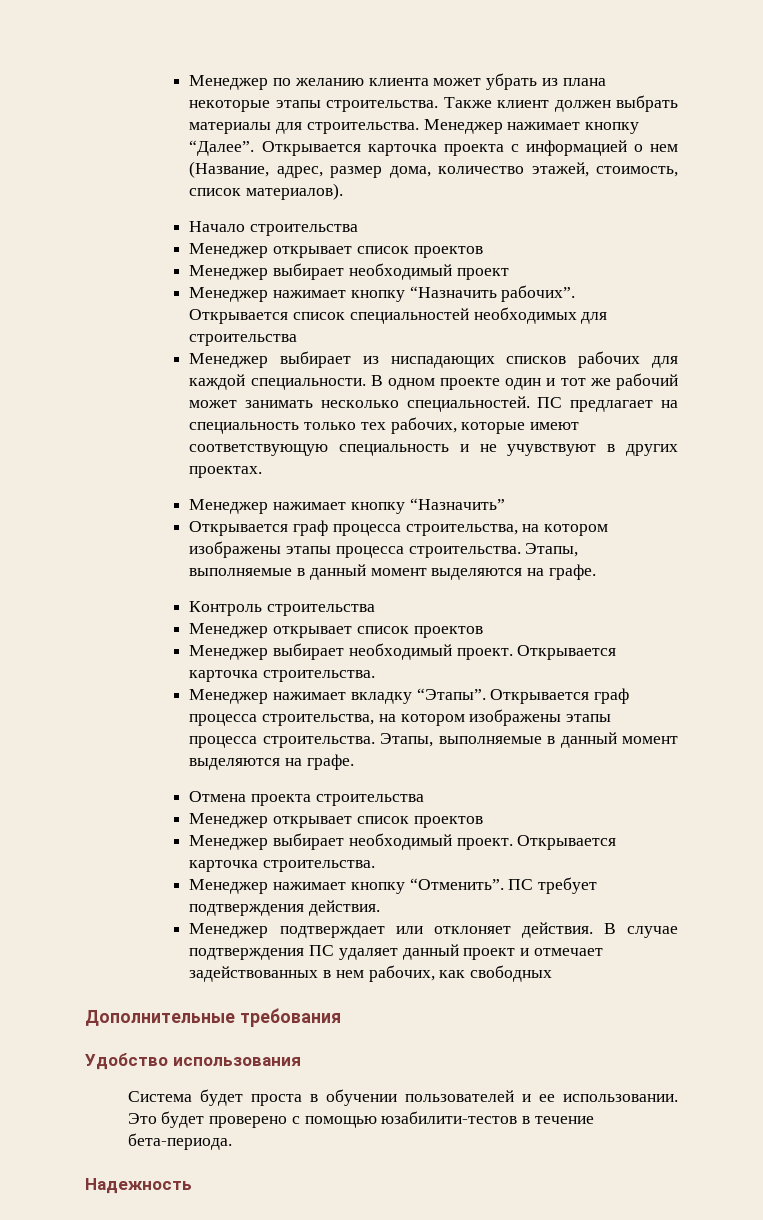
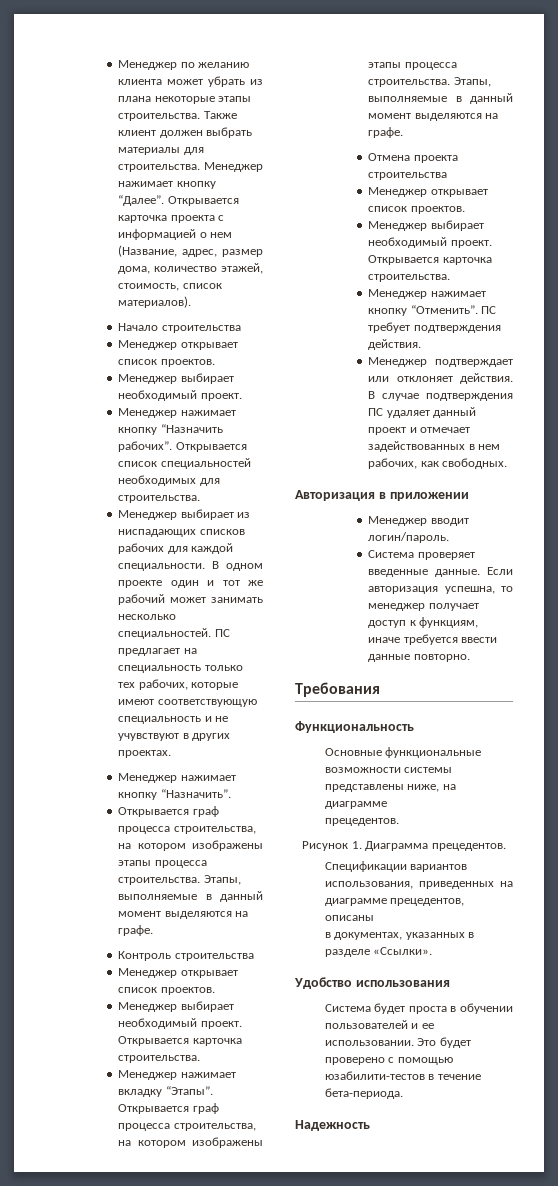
[413,246,483,258] [189,263,509,280] проектов // Менеджер выбирает необходимый проект -> [160,359,215,367] [118,373,234,384] [118,390,242,401] проектов. // Менеджер выбирает необходимый проект.
[189,334,298,346] строительства -> [118,495,201,503] строительства.
[409,498,505,510] “Назначить” -> [160,789,231,798] “Назначить”.
[413,626,483,638] проектов -> [160,987,215,995] проектов.
[413,816,483,828] проектов -> [410,206,465,214] проектов.
[470,965,553,982] [85,1008,341,1027] свободных // Дополнительные требования -> [442,458,508,469] [295,490,469,501] [368,516,469,526] [368,532,450,543] [368,550,475,560] [368,567,513,577] [368,586,513,594] [368,603,479,611] [368,617,479,628] [368,634,498,645] [368,654,470,662] [295,682,380,697] [295,721,414,733] [324,747,482,758] [324,767,453,773] [324,784,456,792] [324,801,387,809] [324,818,399,826] [302,841,506,851] [324,861,468,872] [324,881,513,889] [324,898,465,906] [324,915,374,921] [324,932,474,940] [324,947,433,957] свободных. // Авторизация в приложении // Менеджер вводит логин/пароль. // Система проверяет введенные данные. Если авторизация успешна, то менеджер получает доступ к функциям, иначе требуется ввести данные повторно. // Требования // Функциональность // Основные функциональные возможности системы представлены ниже, на диаграмме // прецедентов. // Рисунок 1. Диаграмма прецедентов. // Спецификации вариантов использования, приведенных на диаграмме прецедентов, описаны // в документах, указанных в разделе «Ссылки».

